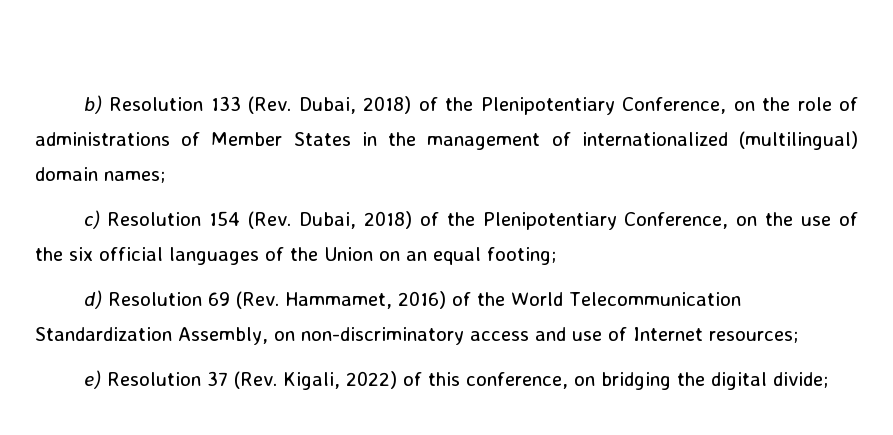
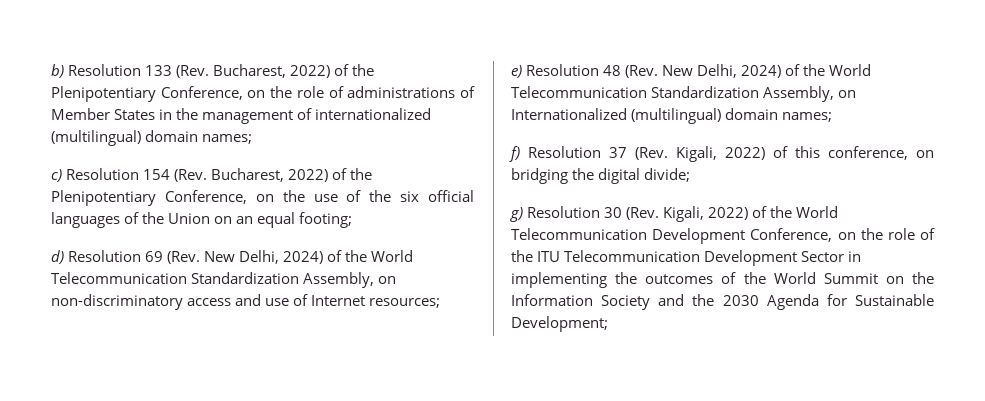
[298,96,412,114] Dubai, 2018) -> [213,64,331,78] Bucharest, 2022)
[299,211,412,229] Dubai, 2018) -> [211,168,329,182] Bucharest, 2022)
[284,291,446,309] Hammamet, 2016) -> [204,250,324,264] New Delhi, 2024)
(201, 379) none -> [603,64,872,78] [511,86,857,102] [511,108,833,124] [509,146,601,162] 48 (Rev. New Delhi, 2024) of the World Telecommunication Standardization Assembly, on Internationalized (multilingual) domain names; // f) Resolution
(828, 380) none -> [510,206,839,222] [511,228,935,244] [511,250,862,266] [511,272,934,288] [511,294,934,310] [511,316,608,332] // g) Resolution 30 (Rev. Kigali, 2022) of the World Telecommunication Development Conference, on the role of the ITU Telecommunication Development Sector in implementing the outcomes of the World Summit on the Information Society and the 2030 Agenda for Sustainable Development;

